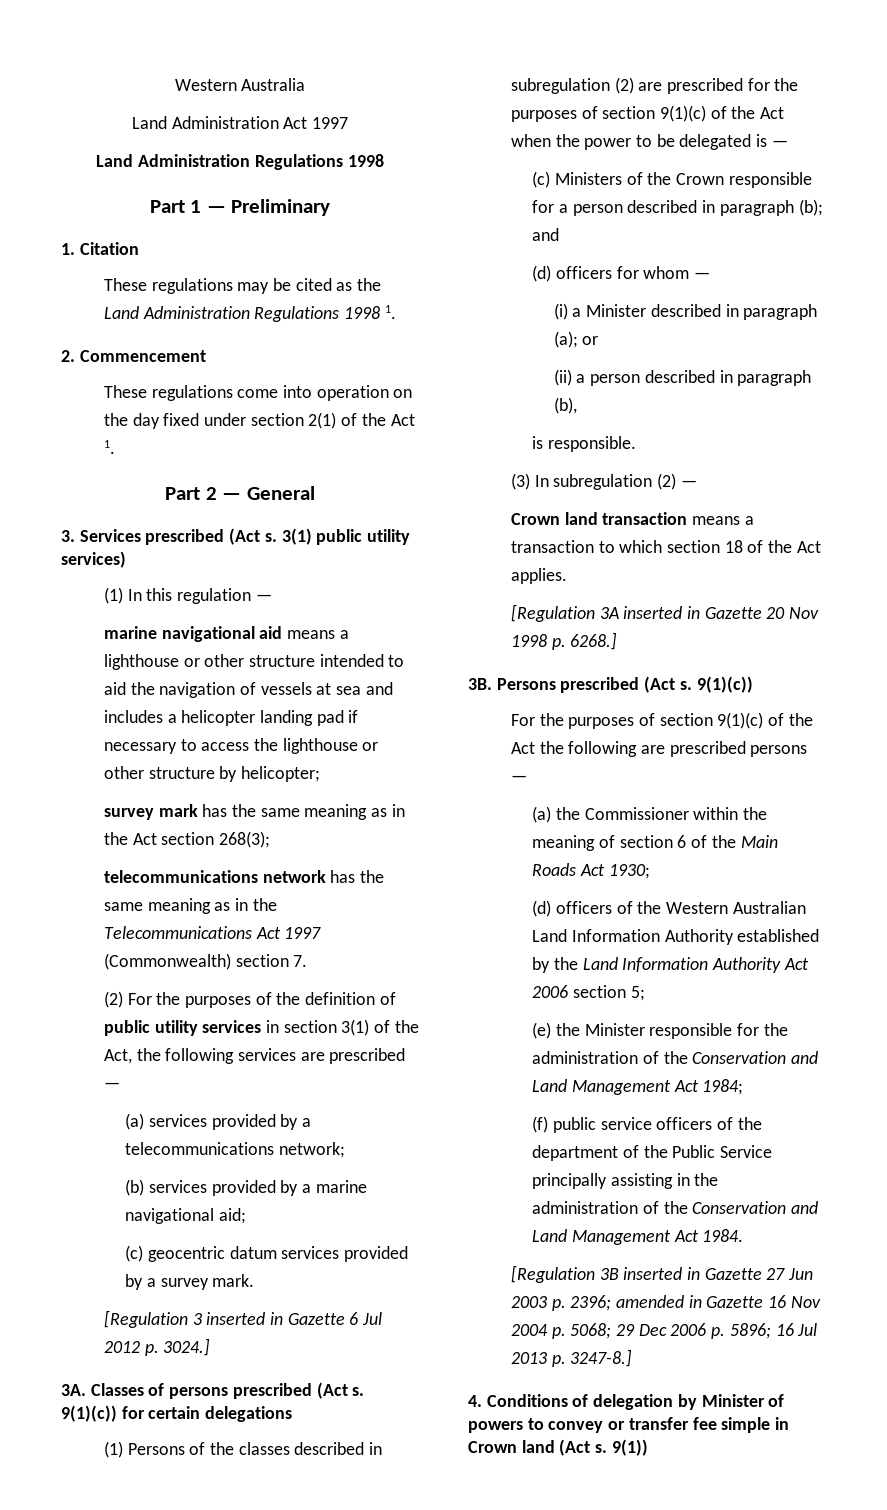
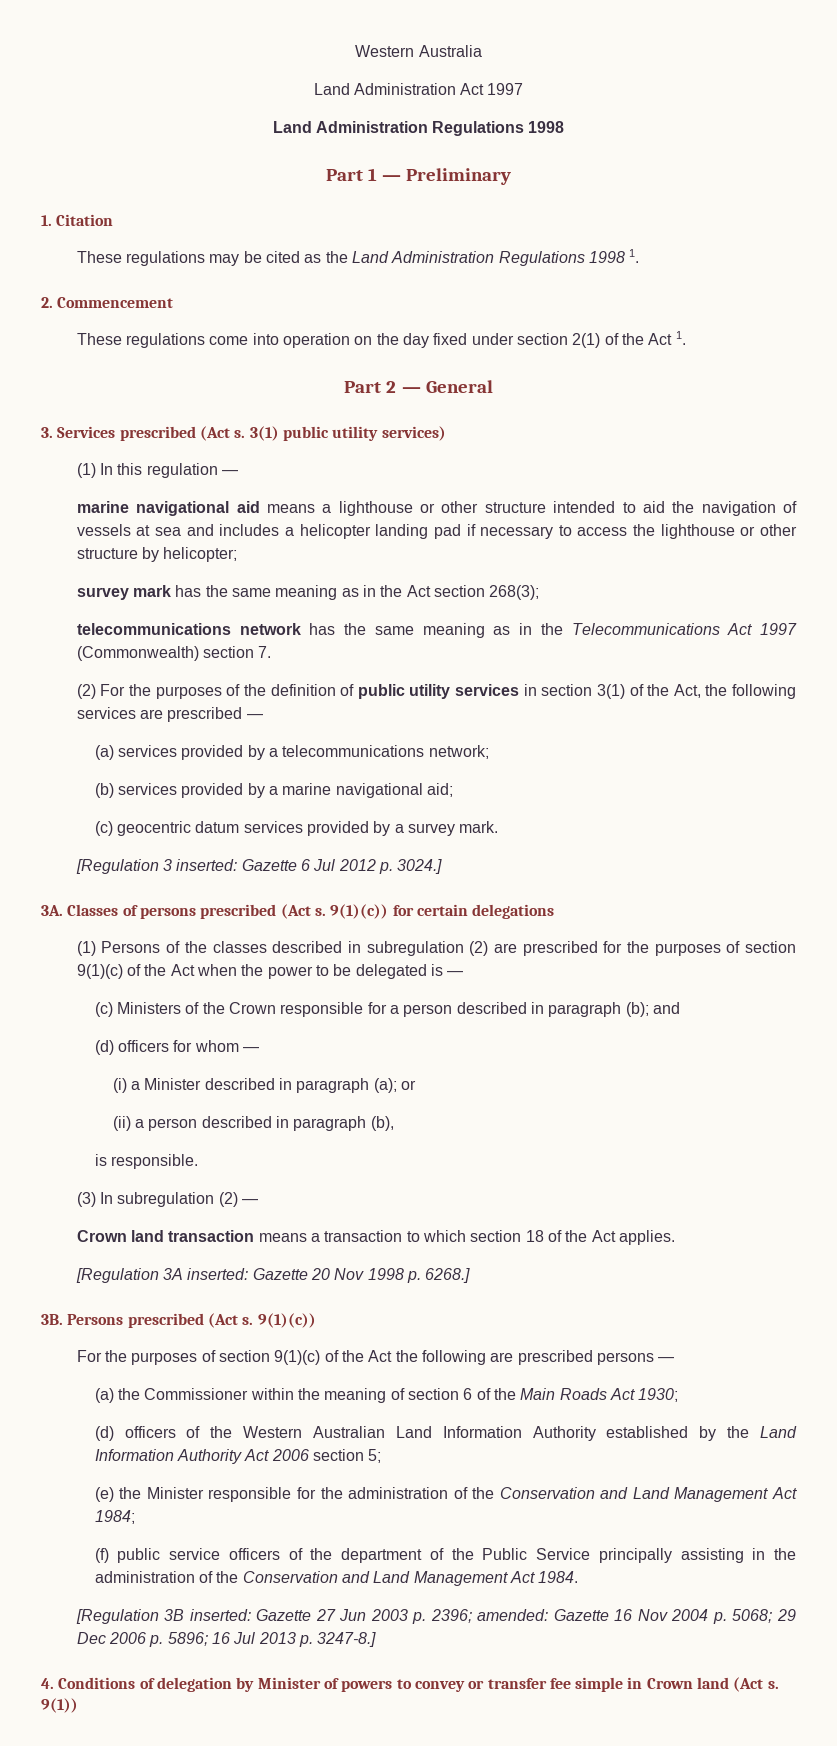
[206,1312,283,1325] inserted in -> [176,859,238,871] inserted:
[623,606,700,619] inserted in -> [187,1268,249,1280] inserted:
[623,1267,700,1280] inserted in -> [189,1609,251,1621] inserted:
[615,1295,702,1308] amended in -> [477,1609,549,1621] amended:

